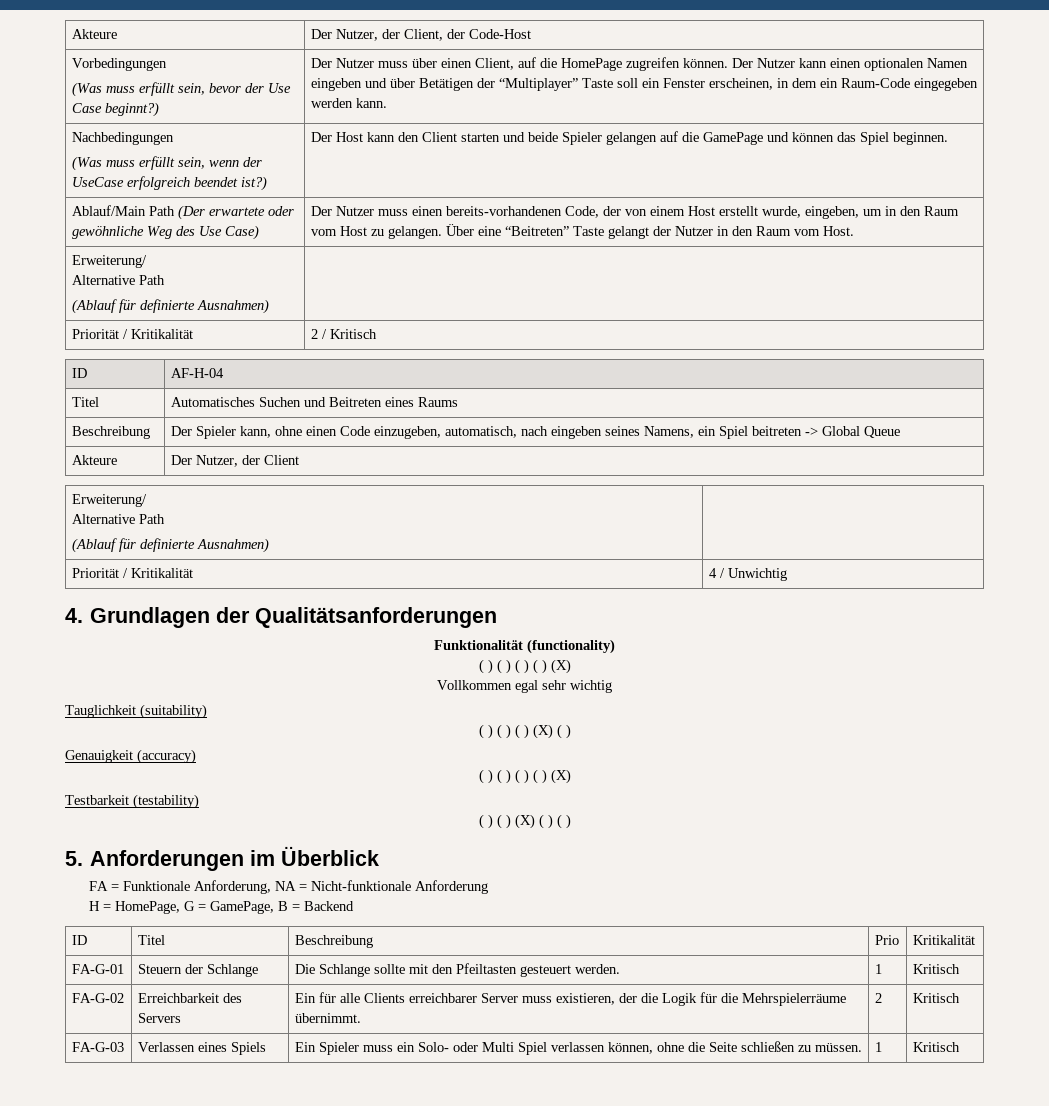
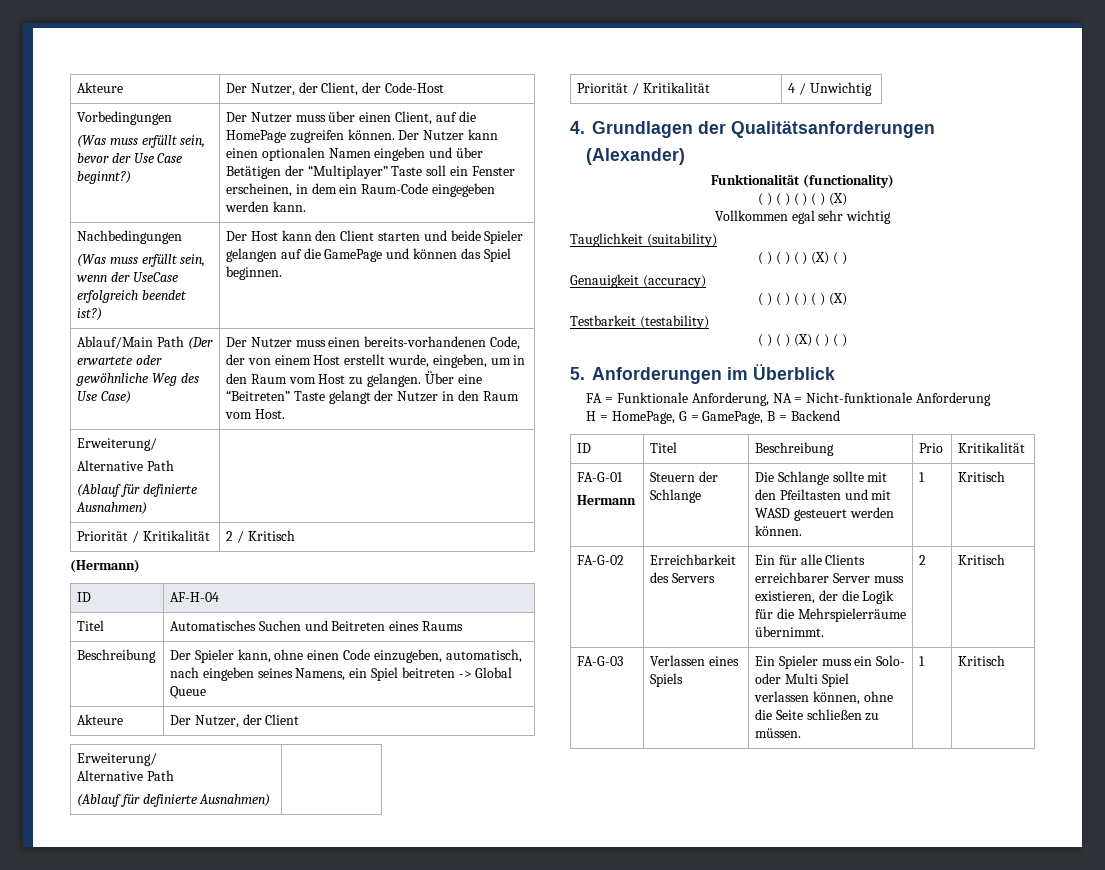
(377, 334) none -> [70,559,140,573] // (Hermann)
(498, 617) none -> [586,148,686,165] // (Alexander)
(124, 969) none -> [577,495,637,505] // Hermann
[519,964,620,977] gesteuert werden. -> [844,489,892,500] [755,507,894,521] [755,525,803,536] und mit WASD gesteuert werden können.

